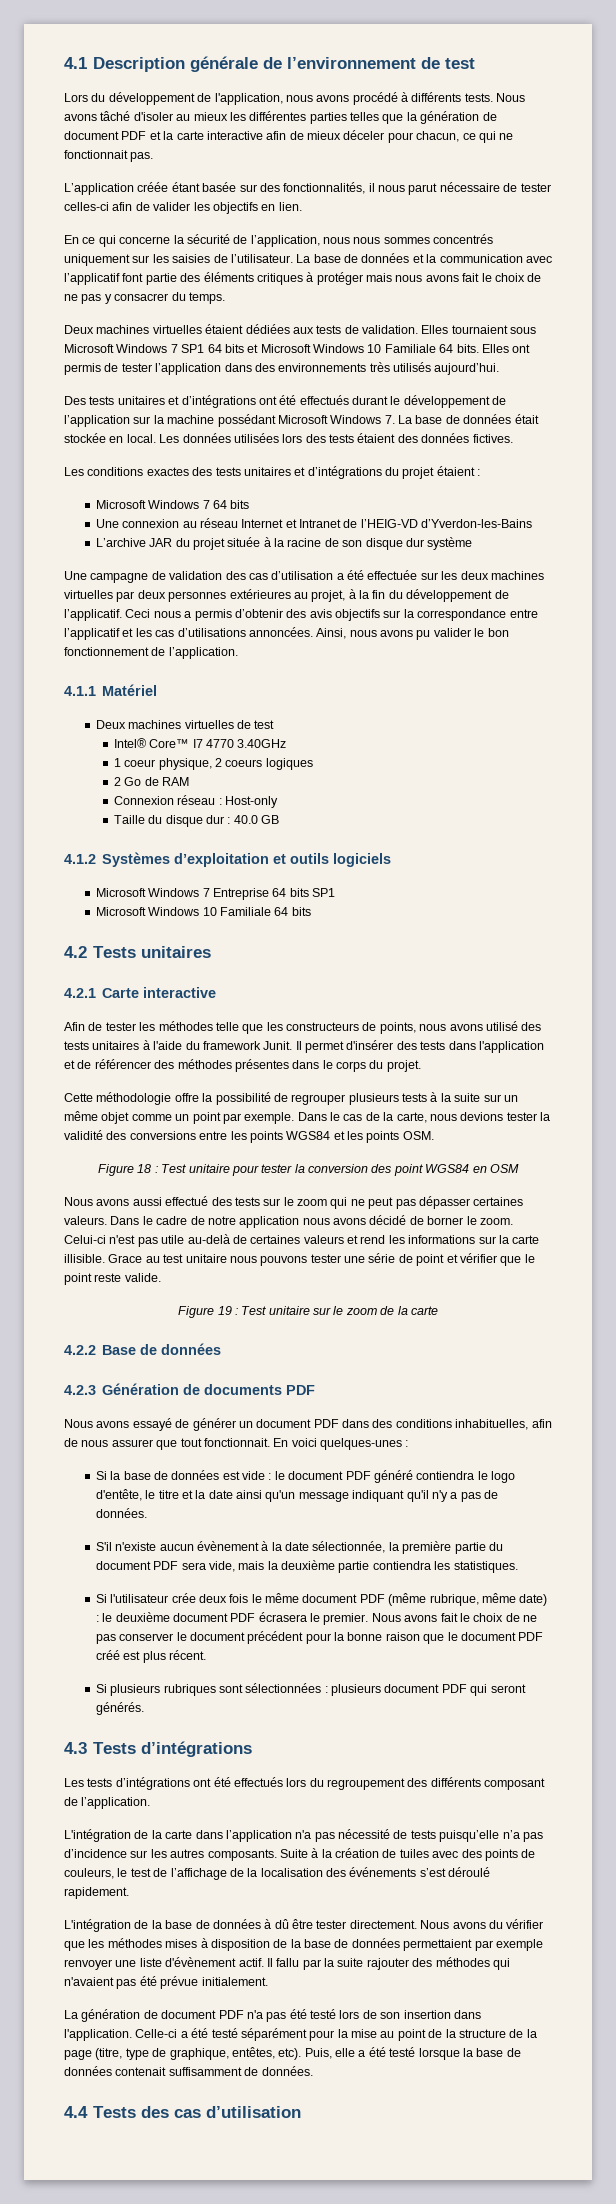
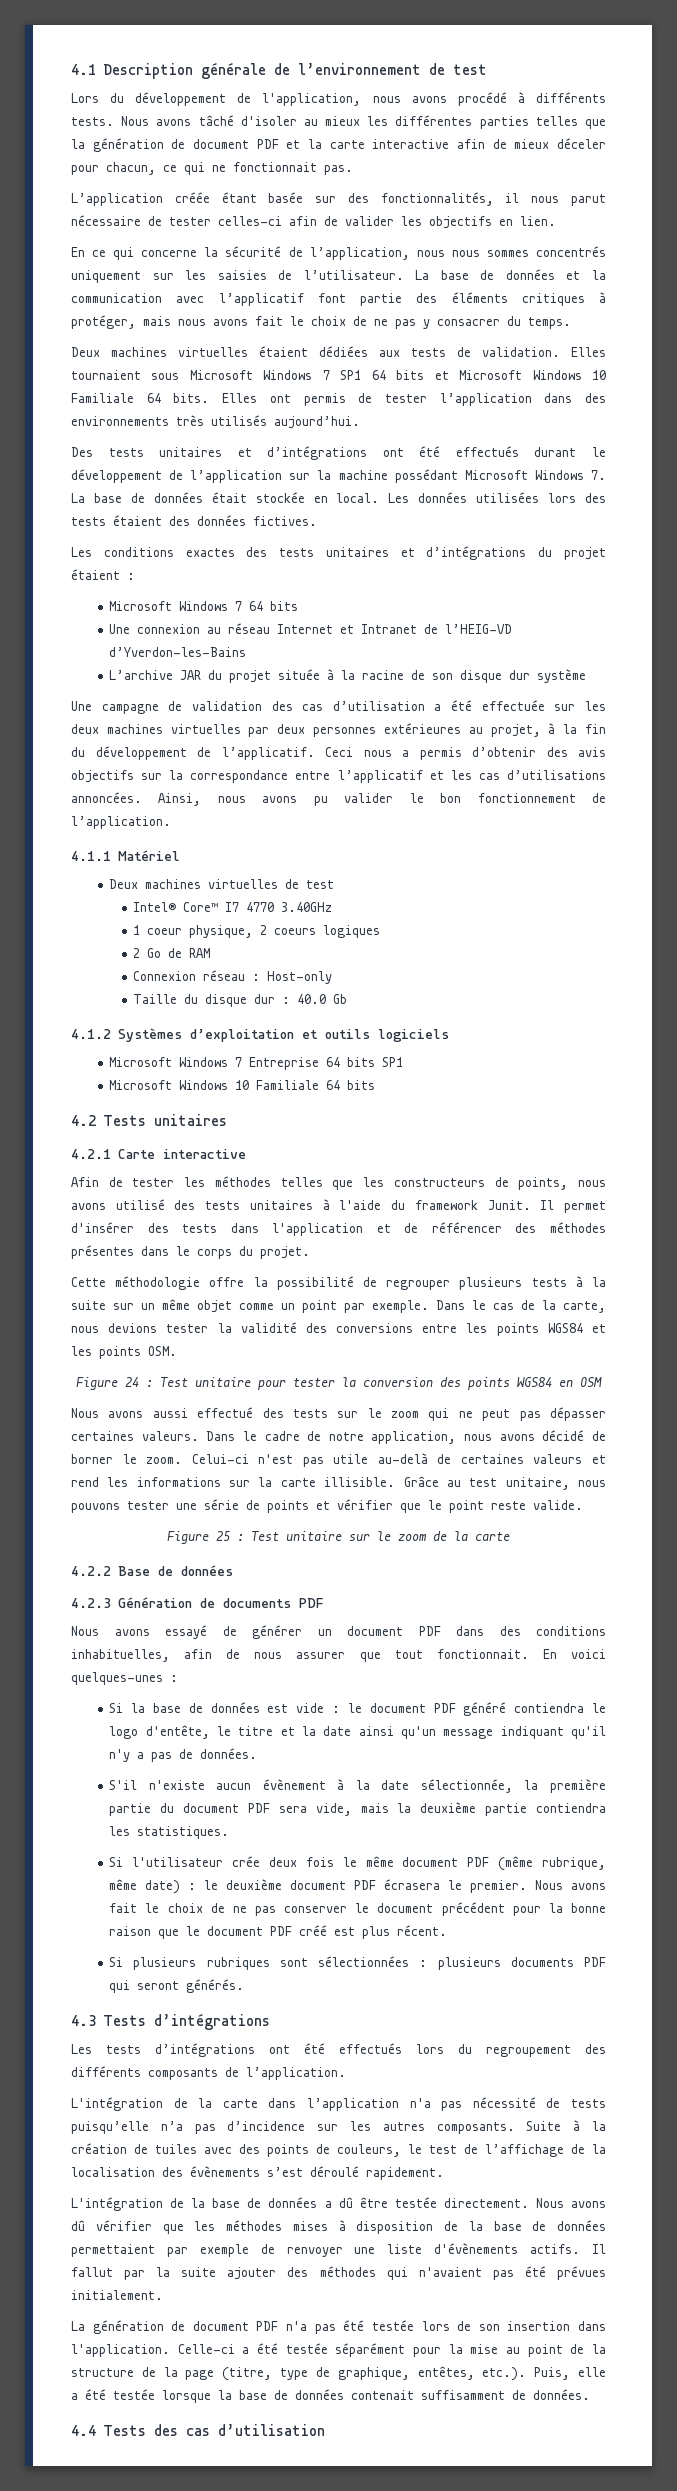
[316,272,363,285] protéger -> [71,315,136,329] protéger,
[261,815,280,824] GB -> [333,994,348,1004] Gb
[215,1022,239,1031] telle -> [280,1177,323,1187] telles
[137,1164,152,1173] 18 -> [125,1377,139,1387] 24
[393,1164,423,1176] point -> [468,1377,510,1390] points
[239,1216,300,1228] application -> [371,1431,457,1444] application,
[108,1254,143,1263] Grace -> [403,1476,439,1487] Grâce
[185,1254,227,1263] unitaire -> [505,1477,570,1490] unitaire,
[416,1254,445,1266] point -> [267,1500,309,1513] points
[217,1306,232,1315] 19 -> [216,1531,230,1541] 25
[384,1684,440,1693] document -> [510,1957,574,1967] documents
[484,1778,546,1790] composant -> [148,2068,218,2080] composants
[349,1867,417,1877] événements -> [190,2166,260,2177] évènements
[264,1919,272,1929] à -> [324,2201,332,2208] a
[316,1920,347,1929] tester -> [394,2197,437,2208] testée
[488,1920,503,1929] du -> [71,2220,85,2231] dû
(543, 1945) none -> [260,2244,275,2254] de
[165,1957,300,1967] d'évènement actif. Il fallu -> [434,2243,607,2254] [71,2267,113,2277] d'évènements actifs. Il fallut
[366,1958,409,1970] rajouter -> [227,2267,277,2280] ajouter
[160,1976,199,1989] prévue -> [556,2266,606,2280] prévues
[310,2009,336,2019] testé -> [371,2320,414,2331] testée
[211,2028,238,2038] testé -> [285,2343,328,2354] testée
[278,2048,302,2060] etc). -> [482,2367,527,2381] etc.).
[389,2047,416,2057] testé -> [113,2389,155,2400] testée

